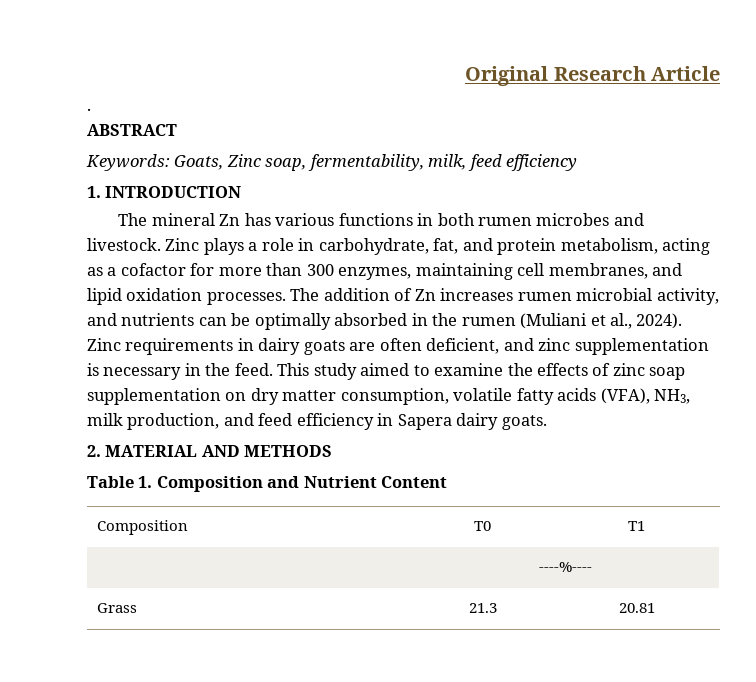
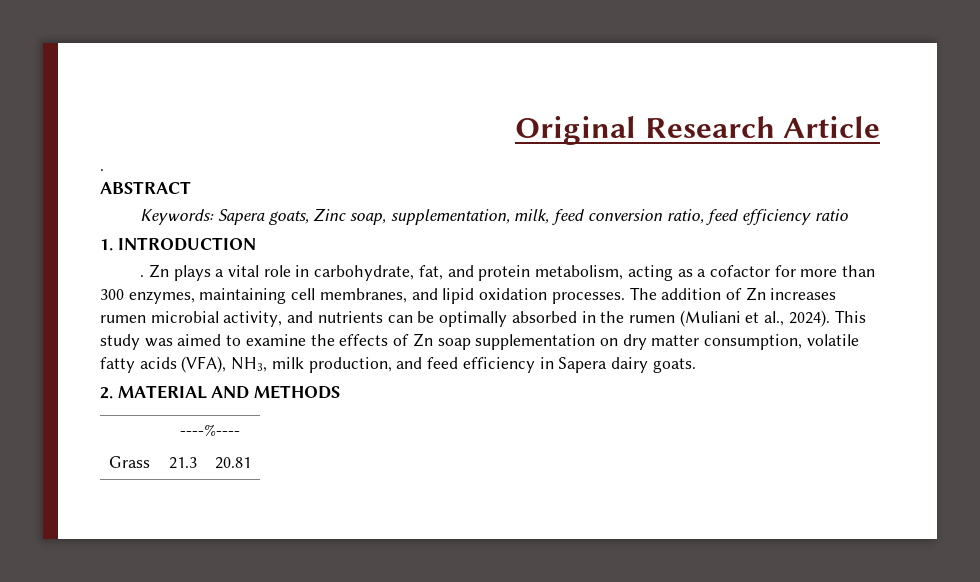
[174,155,224,170] Goats, -> [217,209,309,225] Sapera goats,
[307,154,424,171] fermentability, -> [390,209,510,225] supplementation,
[506,154,578,171] efficiency -> [587,209,848,225] conversion ratio, feed efficiency ratio
[118,213,644,226] [87,238,200,251] The mineral Zn has various functions in both rumen microbes and livestock. Zinc -> [140,264,169,278] . Zn
(258, 246) none -> [228,265,260,277] vital
[87,338,709,355] [87,363,273,380] Zinc requirements in dairy goats are often deficient, and zinc supplementation is necessary in the feed. -> (830, 318) none
(357, 371) none -> [144,338,173,347] was
[612,363,645,376] zinc -> [412,333,433,347] Zn
[87,476,448,492] [97,520,189,535] [474,521,491,531] [628,521,645,531] // Table 1. Composition and Nutrient Content // Composition | T0 | T1 -> (341, 392) none

